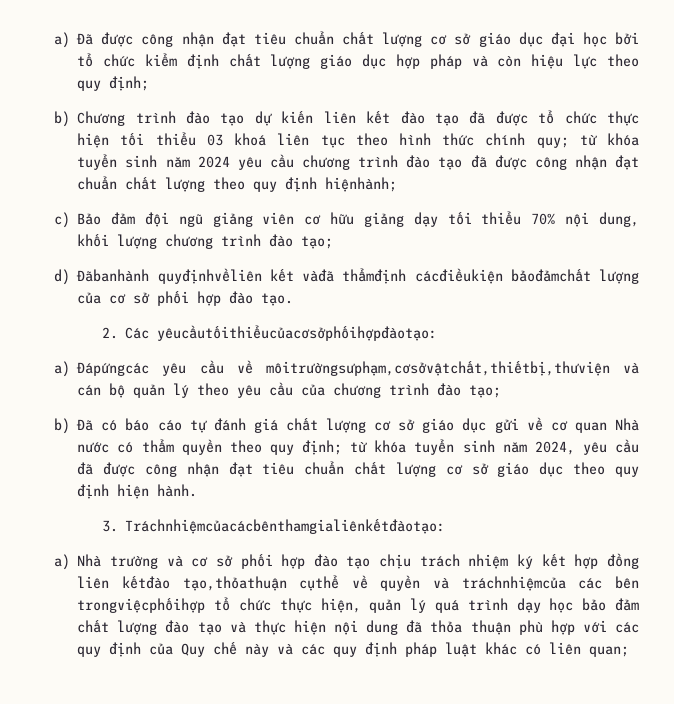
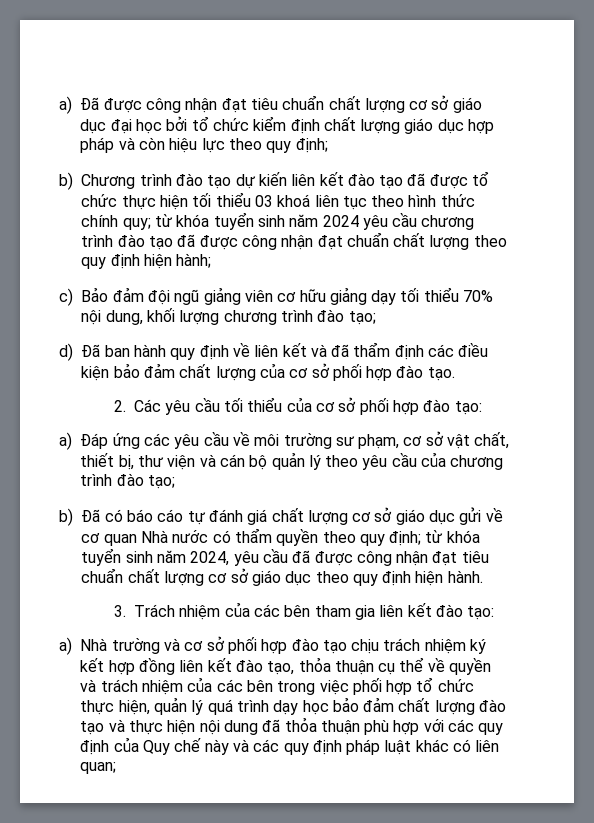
[325,177,398,192] hiệnhành; -> [143,253,212,269] hiện hành;
[76,268,591,284] Đãbanhành quyđịnhvềliên kết vàđã thẩmđịnh cácđiềukiện bảođảmchất -> [81,342,489,360] [81,363,212,381] Đã ban hành quy định về liên kết và đã thẩm định các điều kiện bảo đảm chất
[157,325,438,341] [54,360,610,377] yêucầutốithiểucủacơsởphốihợpđàotạo: // a) Đápứngcác yêu cầu về môitrườngsưphạm,cơsởvậtchất,thiếtbị,thưviện -> [165,397,482,415] [59,431,510,450] [80,453,196,470] yêu cầu tối thiểu của cơ sở phối hợp đào tạo: // a) Đáp ứng các yêu cầu về môi trường sư phạm, cơ sở vật chất, thiết bị, thư viện
[125,519,446,534] Tráchnhiệmcủacácbênthamgialiênkếtđàotạo: -> [134,602,495,620] Trách nhiệm của các bên tham gia liên kết đào tạo:
[121,575,640,591] [77,598,206,613] kếtđào tạo,thỏathuận cụthể về quyền và tráchnhiệmcủa các bên trongviệcphốihợp -> [207,657,492,675] [80,677,413,695] kết đào tạo, thỏa thuận cụ thể về quyền và trách nhiệm của các bên trong việc phối hợp

